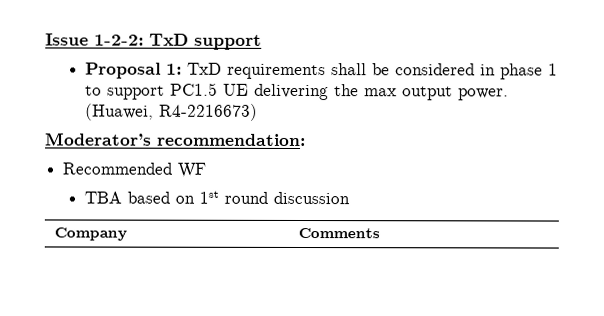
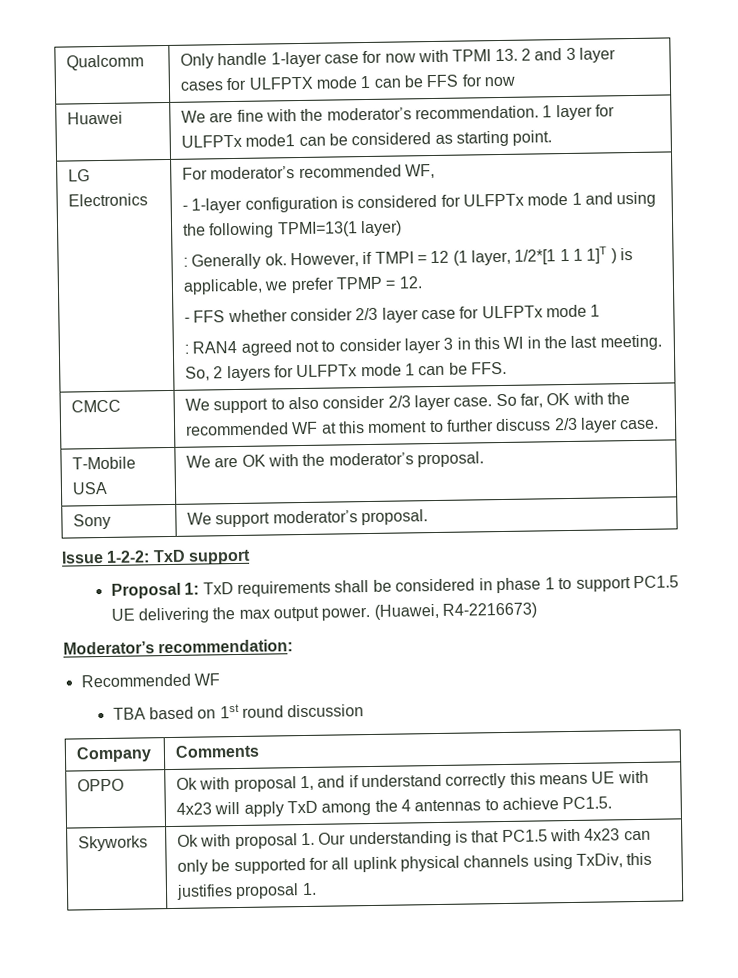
(45, 39) none -> [66,54,145,71] [180,47,616,69] [180,74,515,91] [67,111,124,125] [181,104,615,123] [181,130,553,148] [68,169,91,182] [68,193,149,207] [182,163,436,180] [182,191,657,214] [182,220,403,239] [183,246,633,270] [183,276,422,295] [184,304,601,323] [184,334,662,356] [185,361,507,382] [71,399,122,413] [185,392,630,414] [185,417,660,436] [72,456,137,470] [72,481,109,495] [186,451,484,468] [73,513,112,530] [187,509,429,528] Qualcomm | Only handle 1-layer case for now with TPMI 13. 2 and 3 layer cases for ULFPTX mode 1 can be FFS for now // Huawei | We are fine with the moderator’s recommendation. 1 layer for ULFPTx mode1 can be considered as starting point. // LG Electronics | For moderator’s recommended WF, // - 1-layer configuration is considered for ULFPTx mode 1 and using the following TPMI=13(1 layer) // : Generally ok. However, if TMPI = 12 (1 layer, 1/2*[1 1 1 1]T ) is applicable, we prefer TPMP = 12. // - FFS whether consider 2/3 layer case for ULFPTx mode 1 // : RAN4 agreed not to consider layer 3 in this WI in the last meeting. So, 2 layers for ULFPTx mode 1 can be FFS. // CMCC | We support to also consider 2/3 layer case. So far, OK with the recommended WF at this moment to further discuss 2/3 layer case. // T-Mobile USA | We are OK with the moderator’s proposal. // Sony | We support moderator’s proposal. //
(381, 233) none -> [77,778,125,792] [176,770,649,793] [176,796,613,817] [78,835,149,852] [177,828,651,850] [177,852,653,875] [176,882,317,900] // OPPO | Ok with proposal 1, and if understand correctly this means UE with 4x23 will apply TxD among the 4 antennas to achieve PC1.5. // Skyworks | Ok with proposal 1. Our understanding is that PC1.5 with 4x23 can only be supported for all uplink physical channels using TxDiv, this justifies proposal 1.

